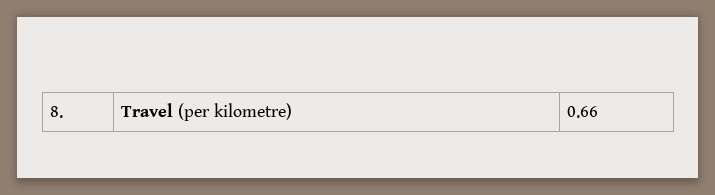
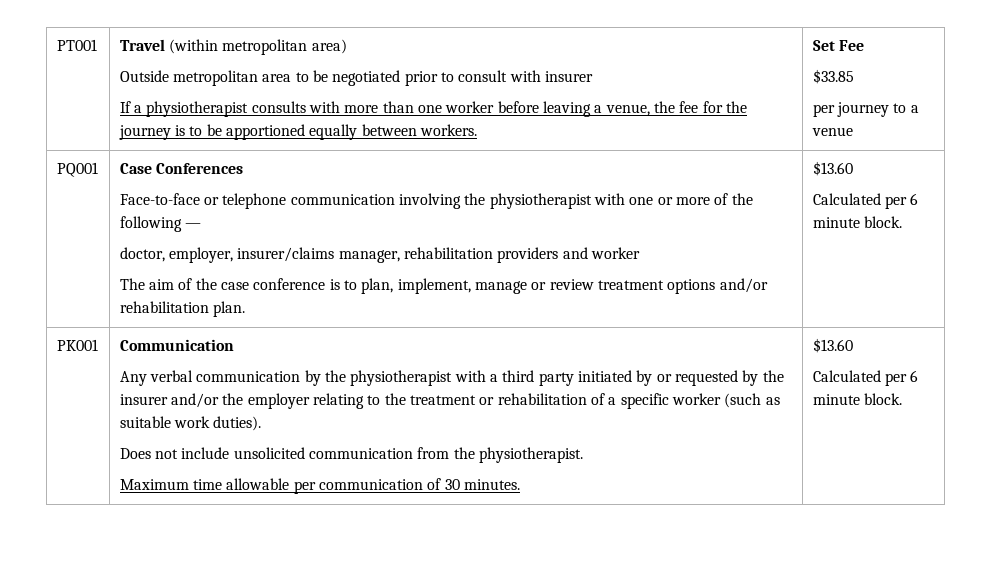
[50,106,64,118] 8. -> [56,39,97,51] PT001
[178,103,292,121] [567,106,599,118] (per kilometre) | 0.66 -> [169,39,347,55] [119,70,593,86] [119,101,747,117] [118,124,477,140] [812,40,865,51] [812,69,854,84] [812,102,919,117] [811,127,853,136] [56,162,98,177] [119,163,244,174] [119,193,753,209] [119,216,202,232] [119,247,640,263] [119,278,768,294] [119,301,246,317] [812,161,853,176] [812,193,919,209] [812,216,903,228] [56,339,98,351] [119,339,234,351] [119,370,784,386] [119,393,780,409] [119,416,262,431] [119,447,583,463] [119,478,520,494] [812,338,853,353] [812,370,919,386] [812,393,903,405] (within metropolitan area) // Outside metropolitan area to be negotiated prior to consult with insurer // If a physiotherapist consults with more than one worker before leaving a venue, the fee for the journey is to be apportioned equally between workers. | Set Fee // $33.85 // per journey to a venue // PQ001 | Case Conferences // Face-to-face or telephone communication involving the physiotherapist with one or more of the following — // doctor, employer, insurer/claims manager, rehabilitation providers and worker // The aim of the case conference is to plan, implement, manage or review treatment options and/or rehabilitation plan. | $13.60 // Calculated per 6 minute block. // PK001 | Communication // Any verbal communication by the physiotherapist with a third party initiated by or requested by the insurer and/or the employer relating to the treatment or rehabilitation of a specific worker (such as suitable work duties). // Does not include unsolicited communication from the physiotherapist. // Maximum time allowable per communication of 30 minutes. | $13.60 // Calculated per 6 minute block.

